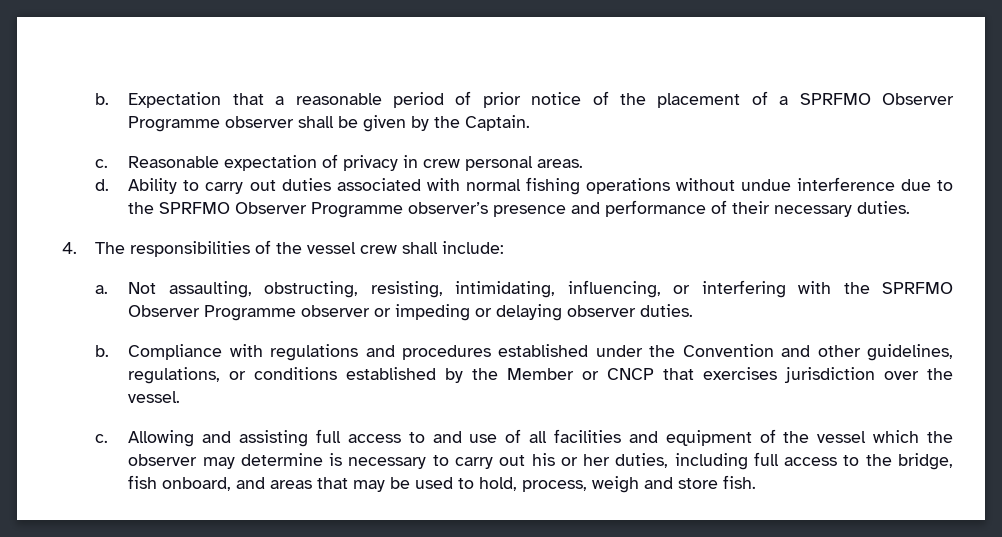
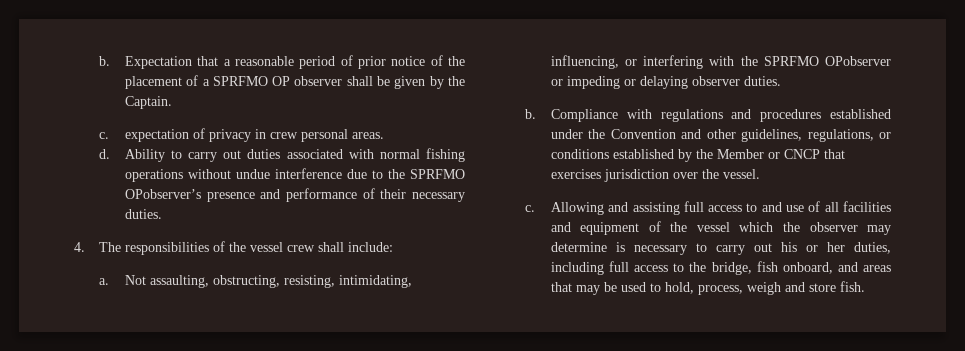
[882,93,955,105] [128,116,221,132] Observer Programme -> [272,76,291,86] OP
[128,156,220,168] Reasonable -> (110, 135) none
[235,202,489,218] Observer Programme observer’s -> [124,189,201,199] OPobserver’s
[128,305,371,321] Observer Programme observer -> [825,56,891,66] OPobserver

